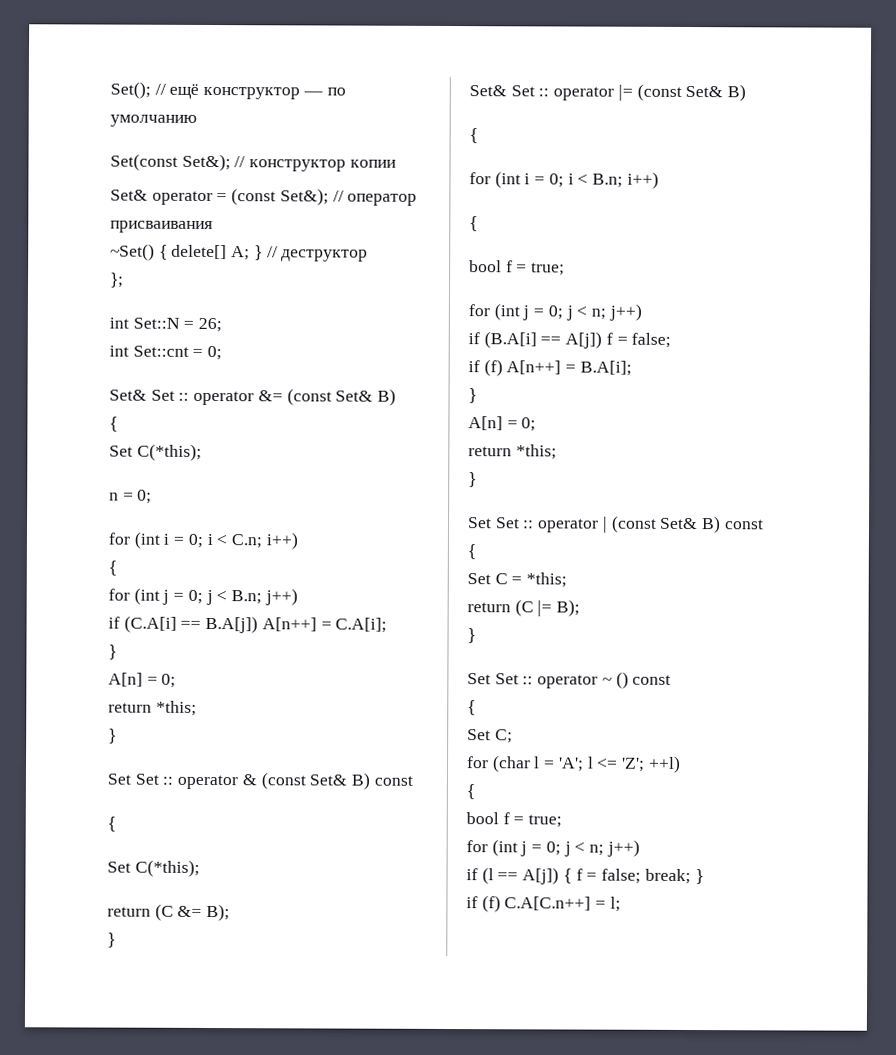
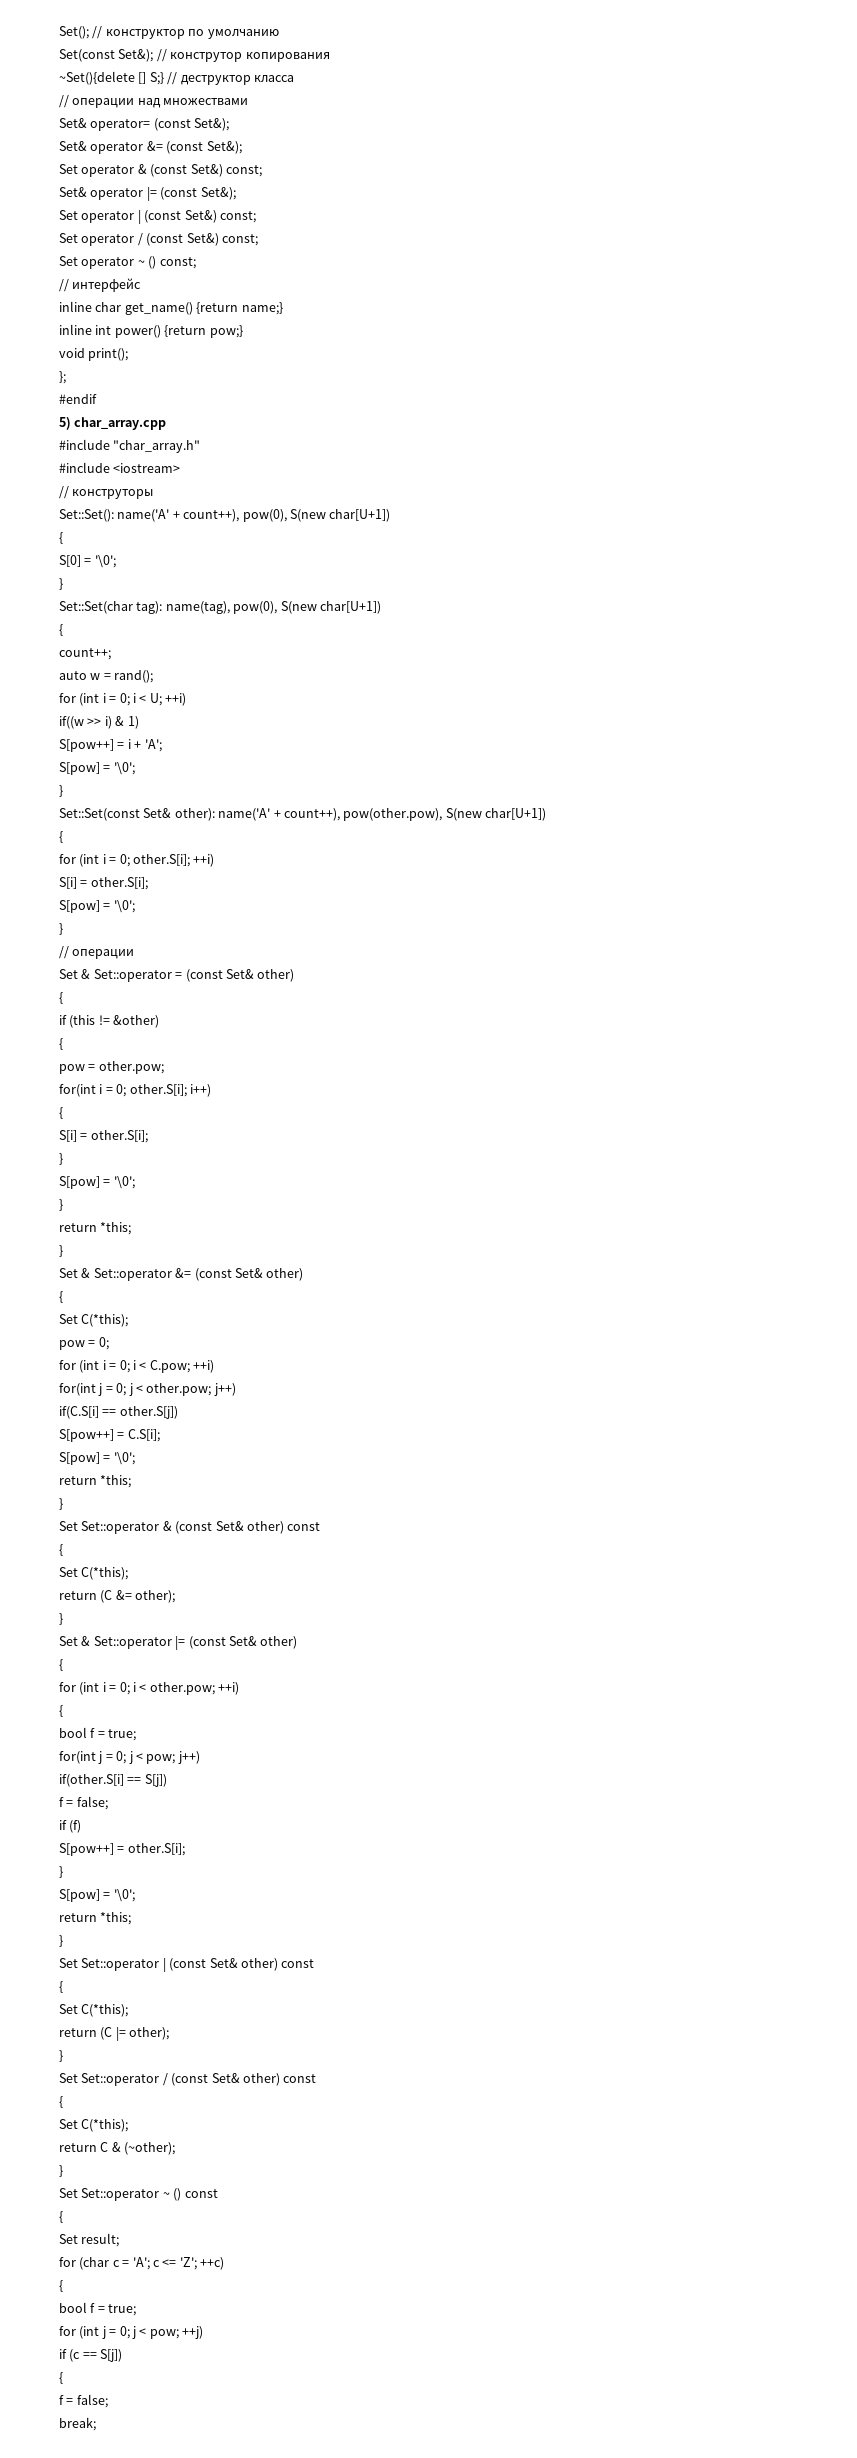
[169,83,323,100] ещё конструктор — -> [105,29,185,39] конструктор
[249,159,396,172] [110,188,418,206] [110,220,213,234] [110,243,369,262] [110,272,124,288] [109,317,223,333] [109,345,223,361] [109,389,255,406] конструктор копии // Set& operator = (const Set&); // оператор присваивания // ~Set() { delete[] A; } // деструктор // }; // int Set::N = 26; // int Set::cnt = 0; // Set& Set :: operator -> [170,52,330,62] [59,71,294,85] [59,95,249,108] [59,118,230,131] [59,141,242,154] [59,164,262,177] [59,187,236,201] [59,210,256,224] [59,233,258,246] [59,256,196,269] [59,278,142,292] [59,301,283,315] [59,324,243,338] [59,348,129,361] [59,371,66,384] [59,394,97,404] [59,417,167,430] [59,439,201,453] [59,462,181,473] [59,486,154,499] [59,509,391,522] [59,532,63,544] [59,555,116,568] [59,578,63,590] [59,601,381,614] [59,624,63,636] [59,648,111,660] [59,670,154,683] [59,693,186,706] [59,716,139,729] [59,739,162,752] [59,762,135,775] [59,785,63,797] [59,808,546,821] [59,831,63,843] [59,854,215,867] [59,877,148,890] [59,900,135,913] [59,923,63,935] [59,946,135,959] [59,969,295,982] [59,992,63,1004] [59,1015,160,1028] [59,1038,63,1050] [59,1061,164,1074] [59,1084,211,1097] [59,1107,63,1119] [59,1130,148,1143] [59,1153,63,1165] [59,1176,135,1189] [59,1199,63,1211] [59,1222,132,1235] [59,1245,63,1257] [59,1268,172,1281] конструтор копирования // ~Set(){delete [] S;} // деструктор класса // // операции над множествами // Set& operator= (const Set&); // Set& operator &= (const Set&); // Set operator & (const Set&) const; // Set& operator |= (const Set&); // Set operator | (const Set&) const; // Set operator / (const Set&) const; // Set operator ~ () const; // // интерфейс // inline char get_name() {return name;} // inline int power() {return pow;} // void print(); // }; // #endif // 5) char_array.cpp // #include "char_array.h" // #include <iostream> // // конструторы // Set::Set(): name('A' + count++), pow(0), S(new char[U+1]) // { // S[0] = '\0'; // } // Set::Set(char tag): name(tag), pow(0), S(new char[U+1]) // { // count++; // auto w = rand(); // for (int i = 0; i < U; ++i) // if((w >> i) & 1) // S[pow++] = i + 'A'; // S[pow] = '\0'; // } // Set::Set(const Set& other): name('A' + count++), pow(other.pow), S(new char[U+1]) // { // for (int i = 0; other.S[i]; ++i) // S[i] = other.S[i]; // S[pow] = '\0'; // } // // операции // Set & Set::operator = (const Set& other) // { // if (this != &other) // { // pow = other.pow; // for(int i = 0; other.S[i]; i++) // { // S[i] = other.S[i]; // } // S[pow] = '\0'; // } // return *this; // } // Set & Set::operator
[377,388,397,406] [109,416,118,432] [109,443,202,461] [109,492,119,501] B) // { // Set C(*this); // n -> [266,1268,304,1281] [59,1291,63,1303] [59,1314,129,1327] [59,1340,85,1350] other) // { // Set C(*this); // pow
[231,532,298,550] [108,560,117,576] [108,587,298,606] [108,615,388,634] [108,644,117,660] [108,672,177,688] [108,700,197,716] [108,728,117,744] [107,773,239,790] C.n; i++) // { // for (int j = 0; j < B.n; j++) // if (C.A[i] == B.A[j]) A[n++] = C.A[i]; // } // A[n] = 0; // return *this; // } // Set Set :: operator -> [149,1360,214,1373] [59,1383,236,1396] [59,1406,178,1419] [59,1429,160,1442] [59,1452,135,1465] [59,1475,132,1488] [59,1498,63,1510] [59,1521,160,1534] C.pow; ++i) // for(int j = 0; j < other.pow; j++) // if(C.S[i] == other.S[j]) // S[pow++] = C.S[i]; // S[pow] = '\0'; // return *this; // } // Set Set::operator
[351,772,371,790] B) -> [246,1521,284,1534] other)
[206,903,231,922] [107,932,116,948] [469,85,615,101] B); // } // Set& Set :: operator -> [135,1590,176,1603] [59,1613,63,1625] [59,1636,172,1649] other); // } // Set & Set::operator
[727,84,747,102] B) -> [260,1636,298,1649] other)
[592,171,659,189] B.n; i++) -> [149,1682,239,1695] [59,1705,63,1717] [59,1727,137,1741] [59,1751,200,1764] [59,1774,167,1787] [59,1796,108,1810] [59,1820,82,1833] [59,1843,185,1856] [59,1866,63,1878] [59,1889,135,1902] [59,1912,132,1925] [59,1935,63,1947] [59,1958,315,1972] [59,1981,63,1993] [59,2004,129,2017] [59,2027,170,2041] [59,2050,63,2062] [59,2073,317,2086] [59,2096,63,2108] [59,2119,129,2132] [59,2142,176,2155] [59,2165,63,2177] [59,2188,218,2201] [59,2211,63,2223] [59,2233,120,2247] [59,2257,224,2270] other.pow; ++i) // { // bool f = true; // for(int j = 0; j < pow; j++) // if(other.S[i] == S[j]) // f = false; // if (f) // S[pow++] = other.S[i]; // } // S[pow] = '\0'; // return *this; // } // Set Set::operator | (const Set& other) const // { // Set C(*this); // return (C |= other); // } // Set Set::operator / (const Set& other) const // { // Set C(*this); // return C & (~other); // } // Set Set::operator ~ () const // { // Set result; // for (char c = 'A'; c <= 'Z'; ++c)
[591,303,642,321] [468,331,672,349] [468,359,632,377] [468,388,477,404] [468,416,537,432] [468,444,557,460] [468,472,477,488] [467,515,764,534] [467,544,476,560] [467,572,568,588] [467,599,581,617] [467,628,476,644] [467,671,672,689] [467,700,476,716] [467,729,513,744] [466,755,681,773] [466,784,475,800] [466,812,563,828] [466,839,640,857] [466,867,704,885] [466,895,621,913] n; j++) // if (B.A[i] == A[j]) f = false; // if (f) A[n++] = B.A[i]; // } // A[n] = 0; // return *this; // } // Set Set :: operator | (const Set& B) const // { // Set C = *this; // return (C |= B); // } // Set Set :: operator ~ () const // { // Set C; // for (char l = 'A'; l <= 'Z'; ++l) // { // bool f = true; // for (int j = 0; j < n; j++) // if (l == A[j]) { f = false; break; } // if (f) C.A[C.n++] = l; -> [149,2326,203,2339] [59,2349,123,2362] [59,2372,63,2384] [59,2394,108,2408] [59,2417,96,2431] pow; ++j) // if (c == S[j]) // { // f = false; // break;

